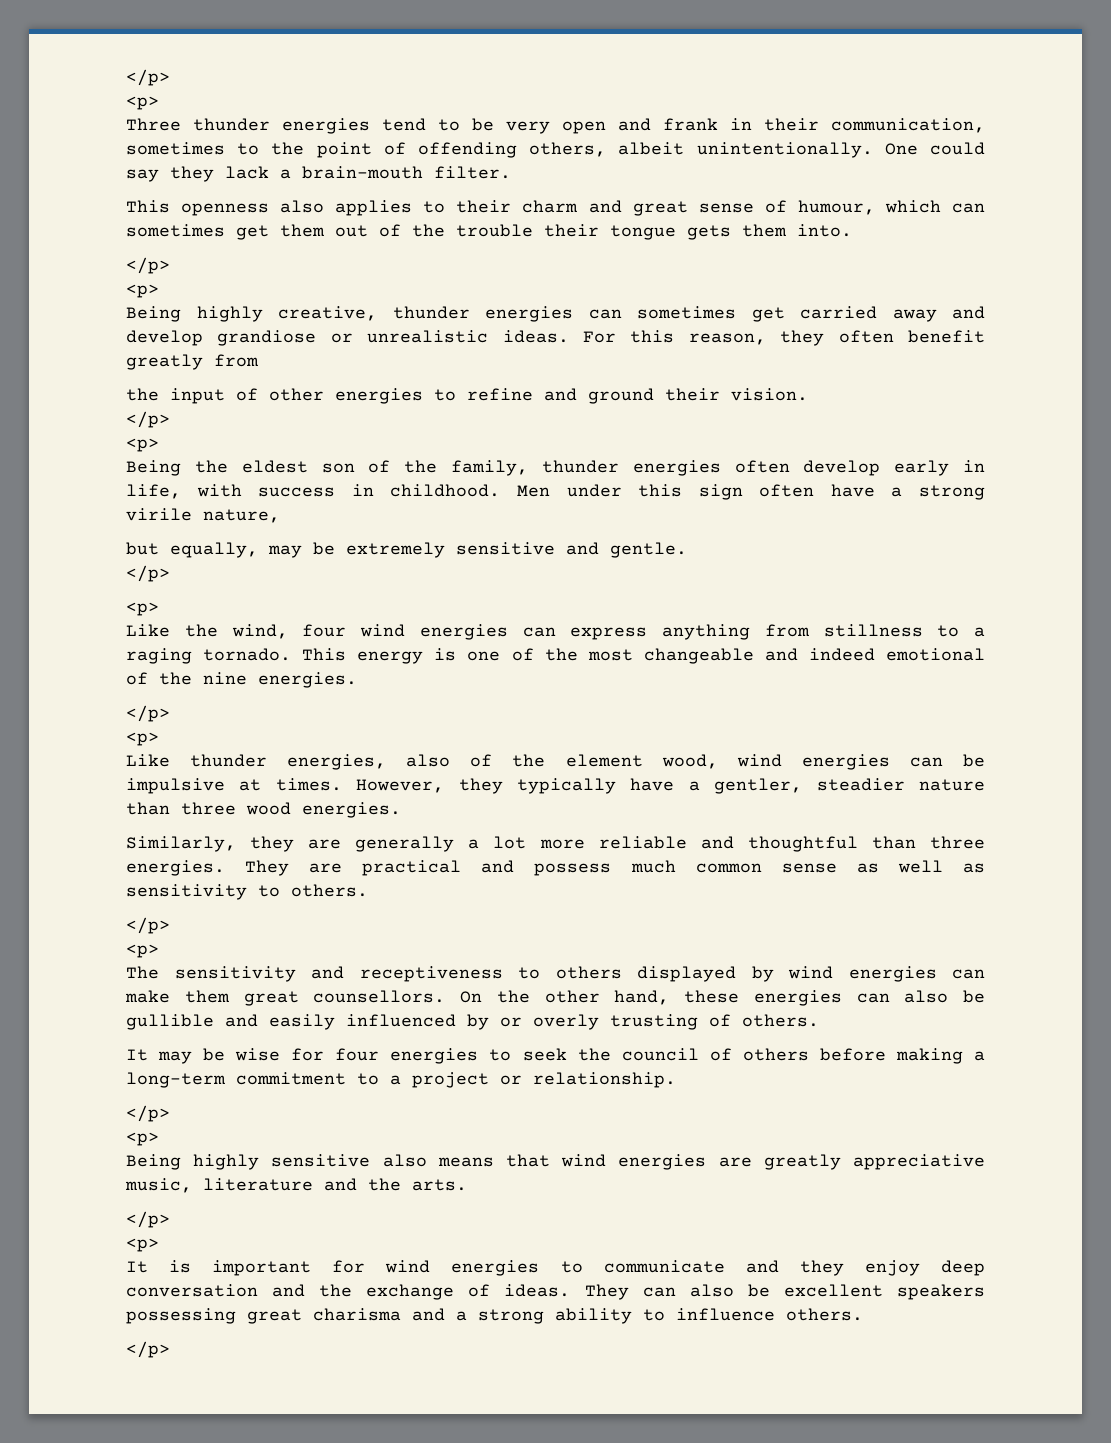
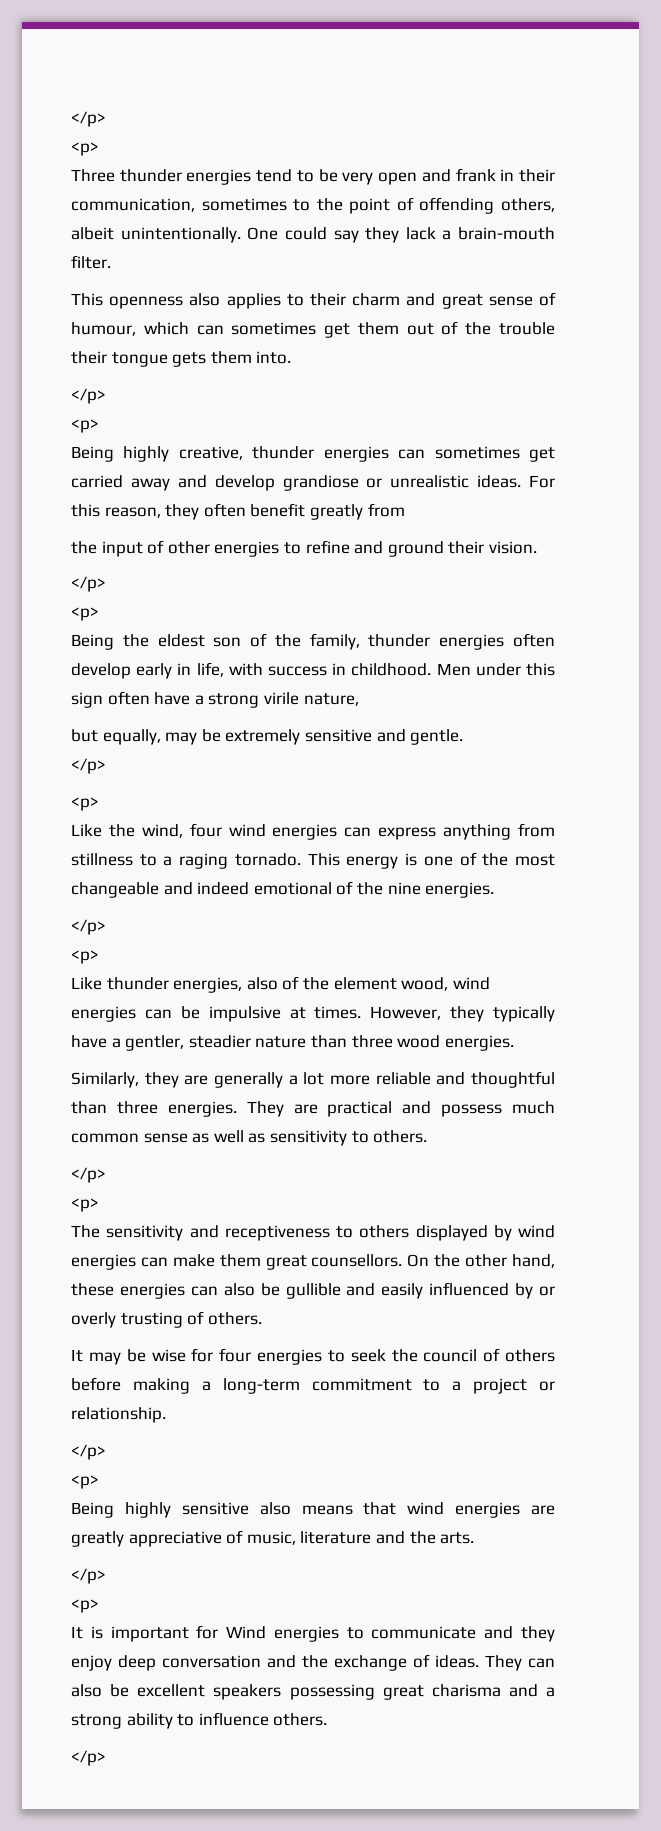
(985, 1162) none -> [226,1530,244,1544] of
[385,1260,431,1273] wind -> [226,1626,267,1639] Wind

